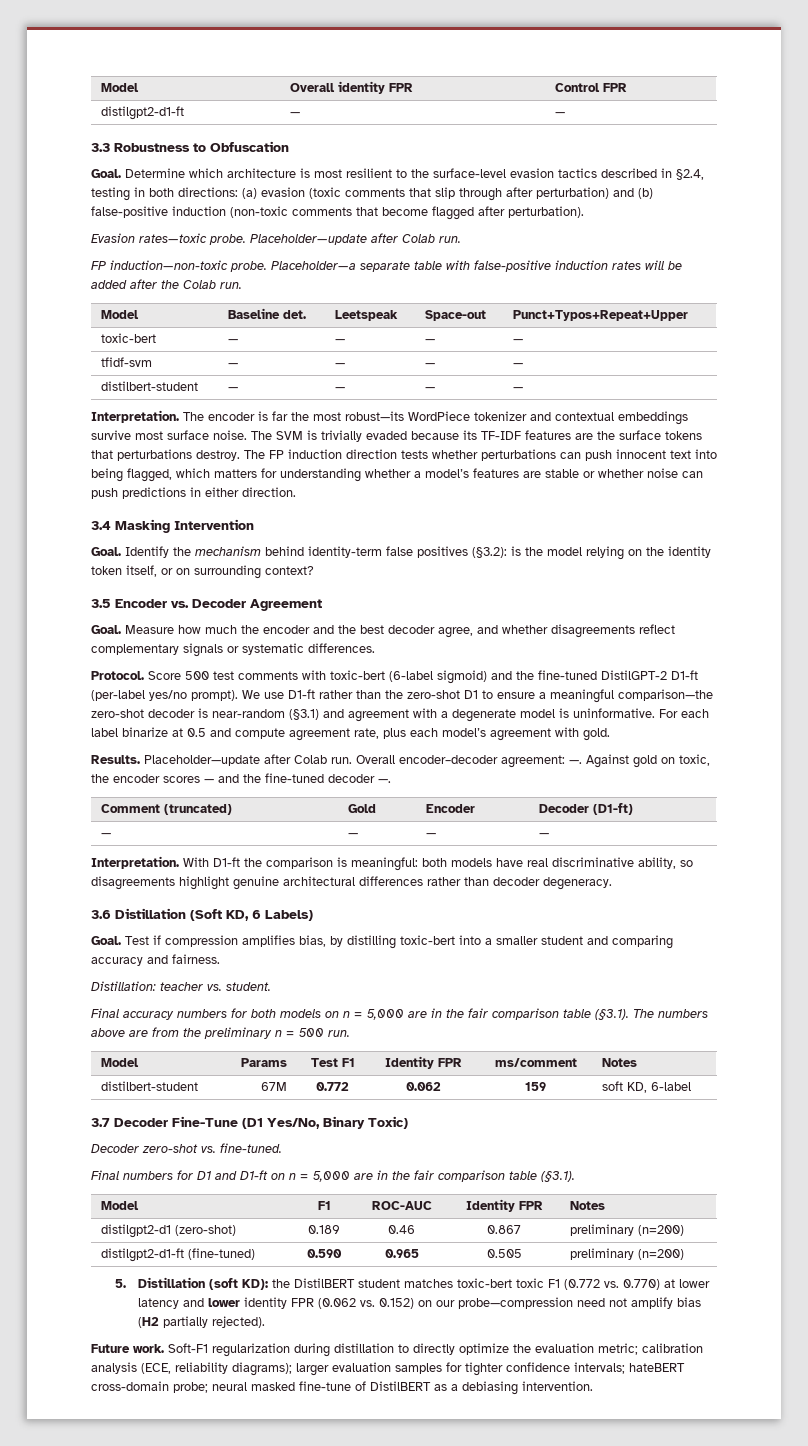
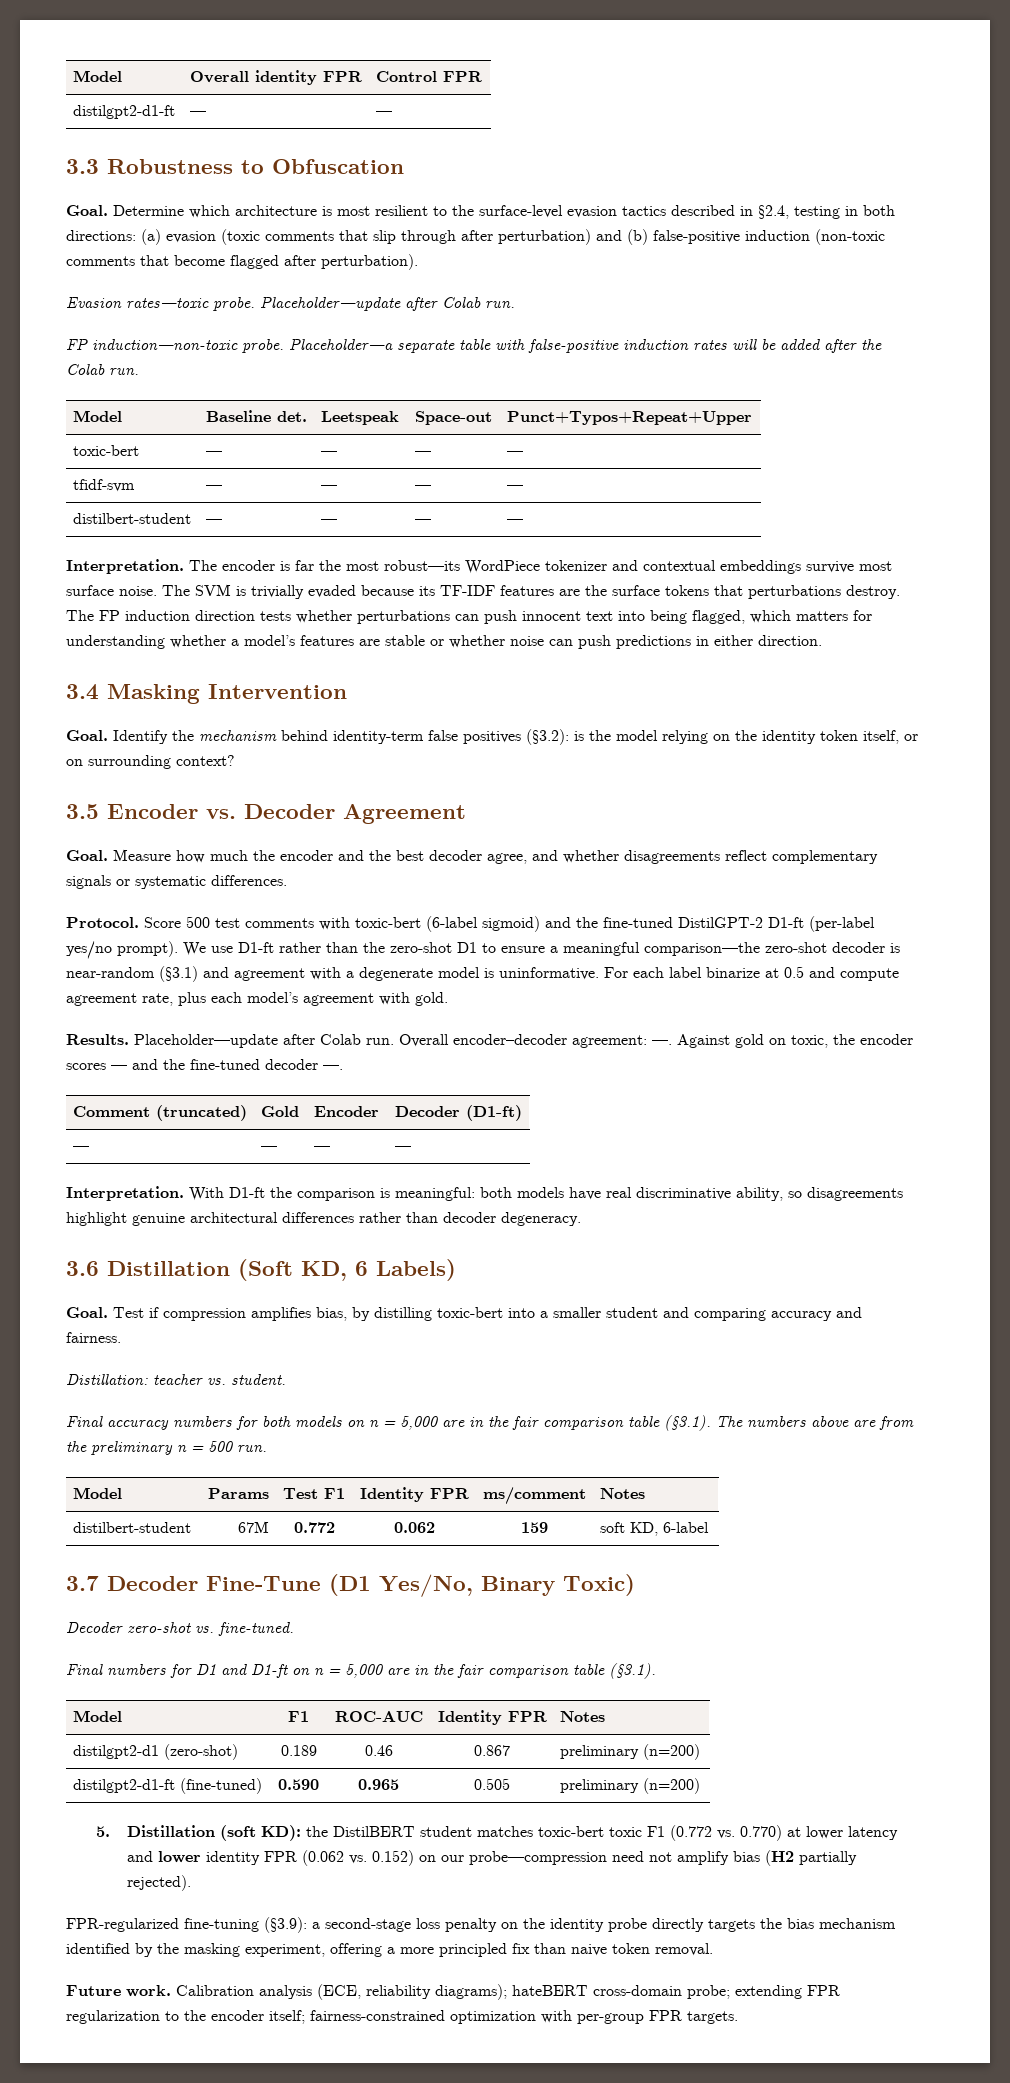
[91,1343,703,1357] [91,1362,685,1376] [91,1381,593,1395] Future work. Soft-F1 regularization during distillation to directly optimize the evaluation metric; calibration analysis (ECE, reliability diagrams); larger evaluation samples for tighter confidence intervals; hateBERT cross-domain probe; neural masked fine-tune of DistilBERT as a debiasing intervention. -> [66,1917,896,1933] [66,1943,713,1957] [66,1984,840,2000] [66,2010,738,2024] FPR-regularized fine-tuning (§3.9): a second-stage loss penalty on the identity probe directly targets the bias mechanism identified by the masking experiment, offering a more principled fix than naive token removal. // Future work. Calibration analysis (ECE, reliability diagrams); hateBERT cross-domain probe; extending FPR regularization to the encoder itself; fairness-constrained optimization with per-group FPR targets.

